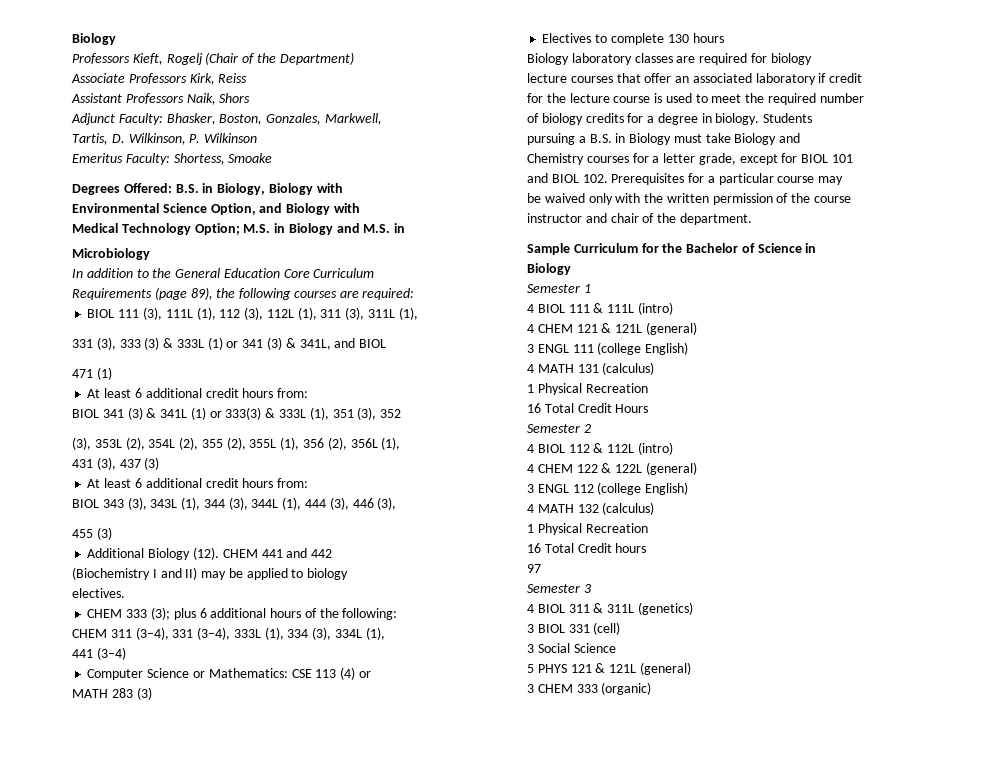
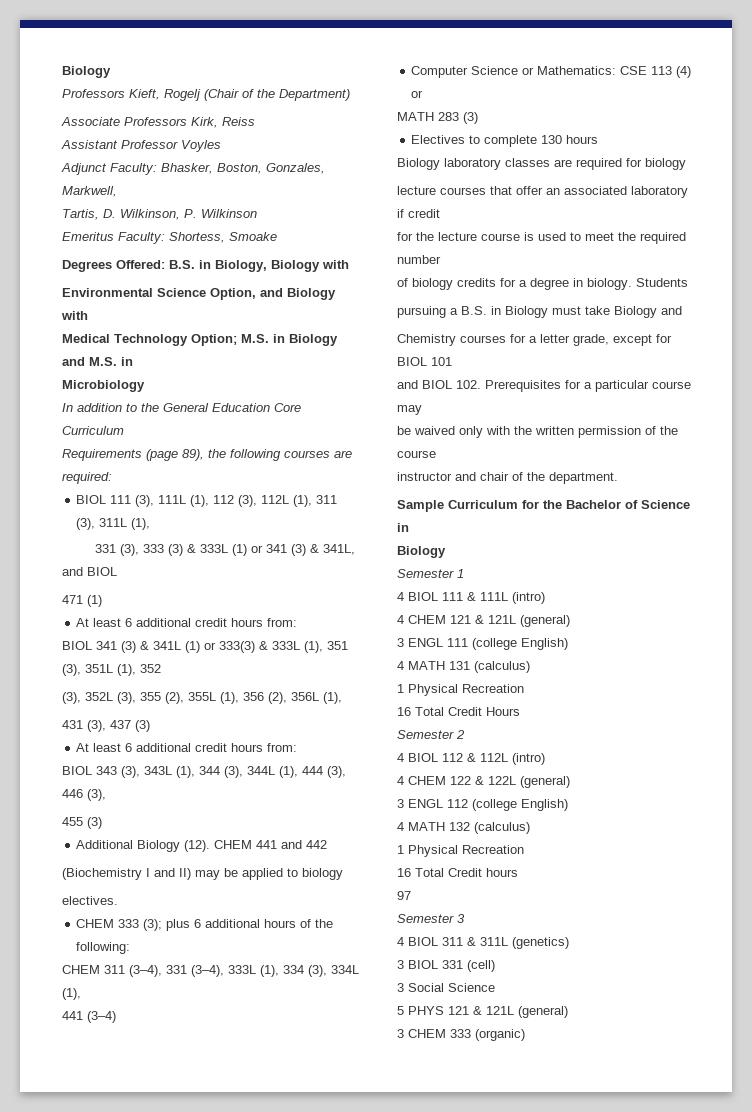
[125,93,251,105] Professors Naik, Shors -> [121,140,221,152] Professor Voyles
(377, 413) none -> [85,664,136,676] 351L (1),
[94,437,199,450] 353L (2), 354L (2), -> [85,692,136,704] 352L (3),

